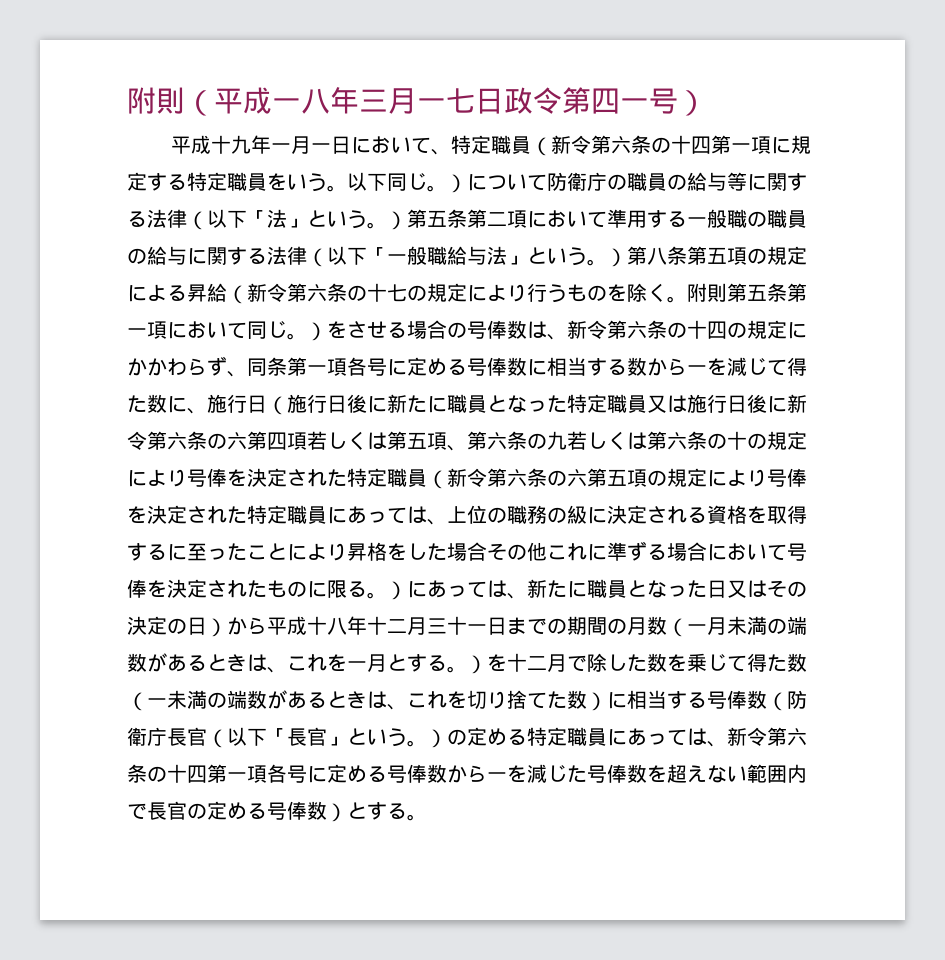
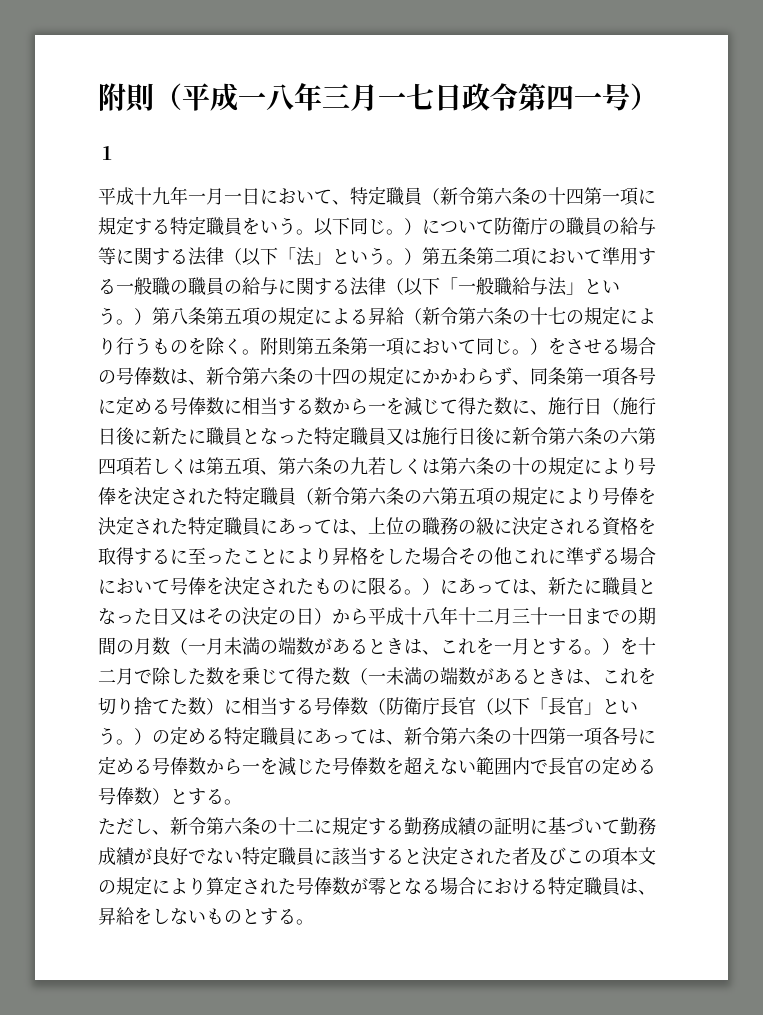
(707, 103) none -> [98,146,116,160] // １
(427, 817) none -> [98,816,656,836] [98,846,656,866] [98,876,656,895] [98,907,314,925] // ただし、新令第六条の十二に規定する勤務成績の証明に基づいて勤務成績が良好でない特定職員に該当すると決定された者及びこの項本文の規定により算定された号俸数が零となる場合における特定職員は、昇給をしないものとする。

